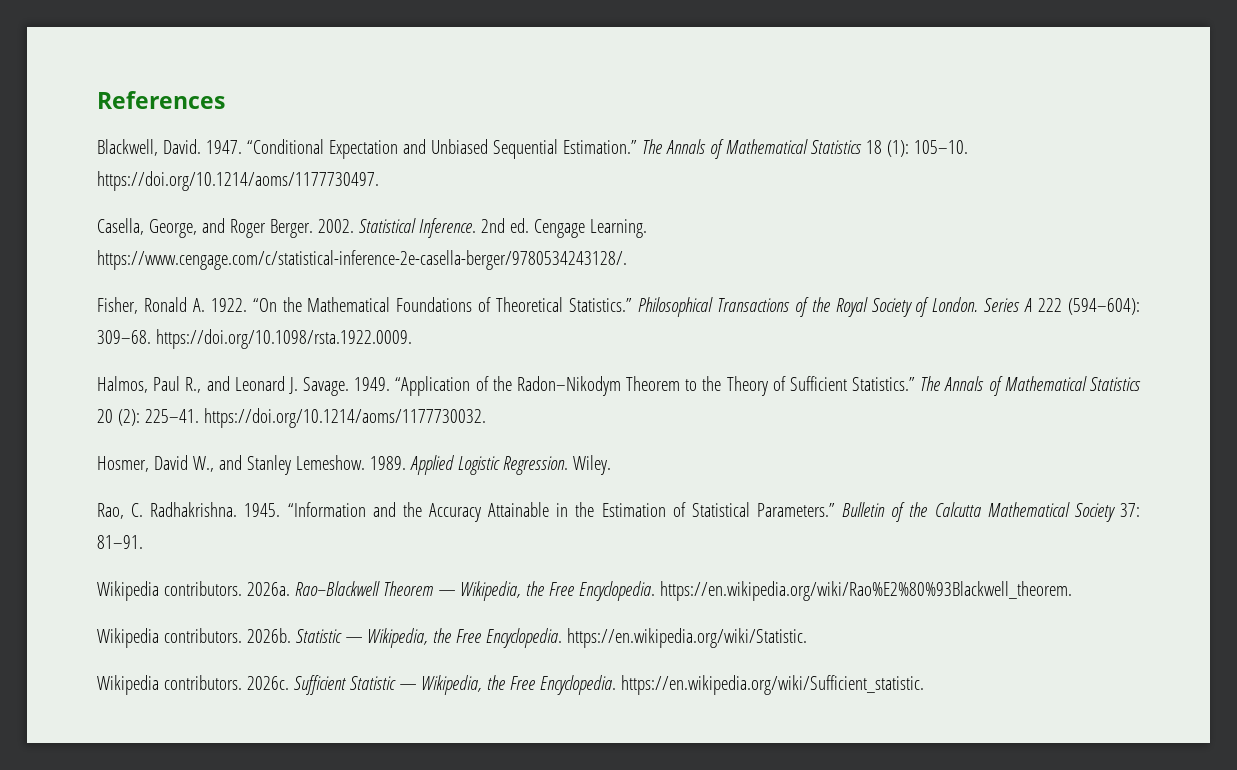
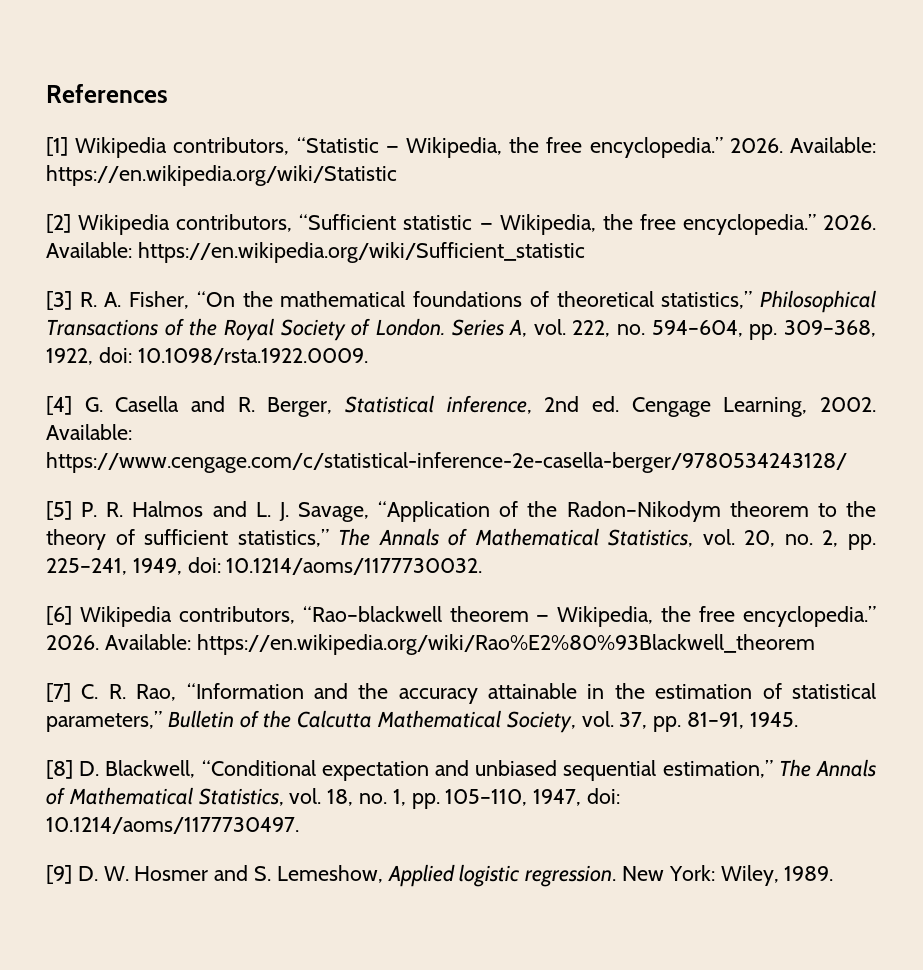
[97,139,968,159] [97,171,379,191] [97,218,647,238] [97,250,627,270] [97,297,633,314] Blackwell, David. 1947. “Conditional Expectation and Unbiased Sequential Estimation.” The Annals of Mathematical Statistics 18 (1): 105–10. https://doi.org/10.1214/aoms/1177730497. // Casella, George, and Roger Berger. 2002. Statistical Inference. 2nd ed. Cengage Learning. https://www.cengage.com/c/statistical-inference-2e-casella-berger/9780534243128/. // Fisher, Ronald A. 1922. “On the Mathematical Foundations of Theoretical Statistics.” -> [46,137,877,158] [46,165,397,186] [46,214,877,235] [46,242,585,263] [46,291,753,310] [1] Wikipedia contributors, “Statistic — Wikipedia, the free encyclopedia.” 2026. Available: https://en.wikipedia.org/wiki/Statistic // [2] Wikipedia contributors, “Sufficient statistic — Wikipedia, the free encyclopedia.” 2026. Available: https://en.wikipedia.org/wiki/Sufficient_statistic // [3] R. A. Fisher, “On the mathematical foundations of theoretical statistics,”
[1024,298,1140,315] [97,329,412,349] [97,376,391,396] A 222 (594–604): 309–68. https://doi.org/10.1098/rsta.1922.0009. // Halmos, Paul R., and Leonard J. Savage. 1949. -> [509,319,876,340] [46,347,368,365] [46,395,876,417] [46,424,132,440] [46,452,847,473] [46,501,369,522] A, vol. 222, no. 594–604, pp. 309–368, 1922, doi: 10.1098/rsta.1922.0009. // [4] G. Casella and R. Berger, Statistical inference, 2nd ed. Cengage Learning, 2002. Available: https://www.cengage.com/c/statistical-inference-2e-casella-berger/9780534243128/ // [5] P. R. Halmos and L. J. Savage,
[626,376,681,391] Theorem -> [729,501,809,517] theorem
[726,376,1141,396] [97,408,486,428] [97,455,611,475] [97,502,835,522] Theory of Sufficient Statistics.” The Annals of Mathematical Statistics 20 (2): 225–41. https://doi.org/10.1214/aoms/1177730032. // Hosmer, David W., and Stanley Lemeshow. 1989. Applied Logistic Regression. Wiley. // Rao, C. Radhakrishna. 1945. “Information and the Accuracy Attainable in the Estimation of Statistical Parameters.” -> [46,528,877,550] [46,557,483,575] [46,606,876,627] [46,634,815,655] [46,683,876,704] [46,711,162,732] theory of sufficient statistics,” The Annals of Mathematical Statistics, vol. 20, no. 2, pp. 225–241, 1949, doi: 10.1214/aoms/1177730032. // [6] Wikipedia contributors, “Rao–blackwell theorem — Wikipedia, the free encyclopedia.” 2026. Available: https://en.wikipedia.org/wiki/Rao%E2%80%93Blackwell_theorem // [7] C. R. Rao, “Information and the accuracy attainable in the estimation of statistical parameters,”
[1074,503,1140,522] [97,535,143,549] [97,581,1072,601] [97,628,807,648] [97,675,924,695] Society 37: 81–91. // Wikipedia contributors. 2026a. Rao–Blackwell Theorem — Wikipedia, the Free Encyclopedia. https://en.wikipedia.org/wiki/Rao%E2%80%93Blackwell_theorem. // Wikipedia contributors. 2026b. Statistic — Wikipedia, the Free Encyclopedia. https://en.wikipedia.org/wiki/Statistic. // Wikipedia contributors. 2026c. Sufficient Statistic — Wikipedia, the Free Encyclopedia. https://en.wikipedia.org/wiki/Sufficient_statistic. -> [506,711,798,733] [46,759,877,781] [46,787,621,809] [46,817,299,834] [46,864,834,887] Society, vol. 37, pp. 81–91, 1945. // [8] D. Blackwell, “Conditional expectation and unbiased sequential estimation,” The Annals of Mathematical Statistics, vol. 18, no. 1, pp. 105–110, 1947, doi: 10.1214/aoms/1177730497. // [9] D. W. Hosmer and S. Lemeshow, Applied logistic regression. New York: Wiley, 1989.

